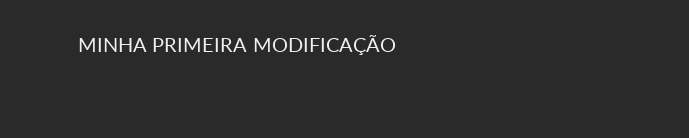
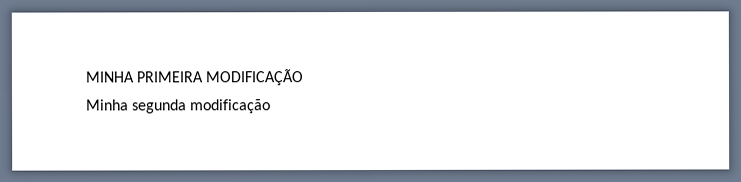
(396, 45) none -> [86,99,272,114] // Minha segunda modificação

